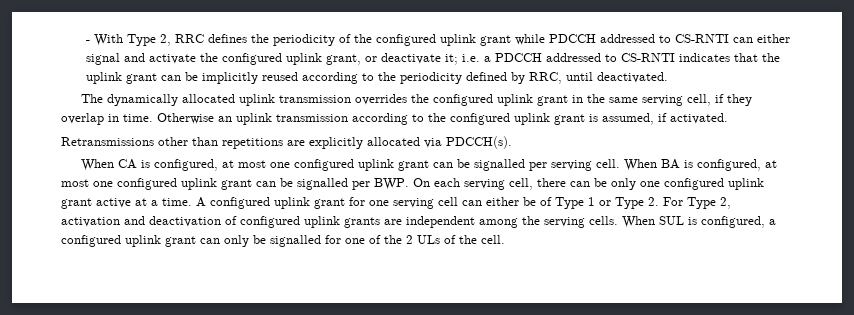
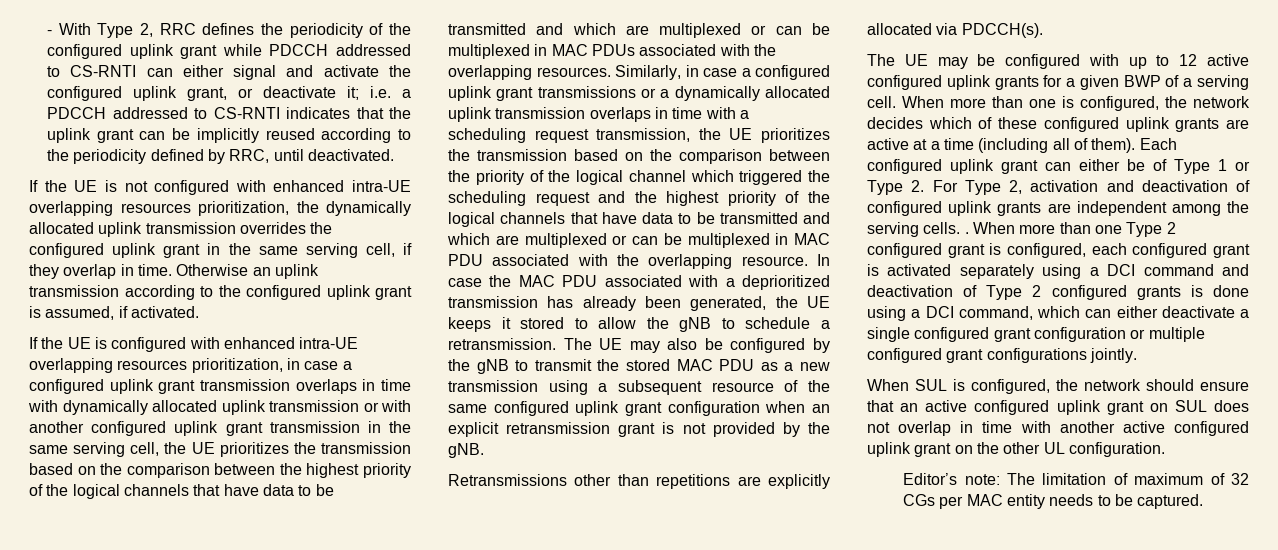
[80,94,103,103] The -> [29,180,411,195] [29,201,319,216] If the UE is not configured with enhanced intra-UE overlapping resources prioritization, the
(728, 118) none -> [29,337,359,352] [29,358,352,373] [29,379,412,394] [28,400,411,415] [29,421,412,436] [29,442,411,457] [29,463,411,478] [29,484,334,499] [448,23,830,38] [448,44,776,59] [448,65,830,80] [448,86,830,101] [448,107,749,122] [448,128,830,143] [448,149,830,164] [448,170,830,185] [448,191,830,206] [448,212,830,227] [447,233,830,248] [448,254,830,269] [448,275,830,290] [448,296,830,311] [448,317,830,332] [448,338,830,353] [448,359,831,374] [448,380,831,395] [448,401,831,416] [448,422,830,437] [448,443,484,458] // If the UE is configured with enhanced intra-UE overlapping resources prioritization, in case a configured uplink grant transmission overlaps in time with dynamically allocated uplink transmission or with another configured uplink grant transmission in the same serving cell, the UE prioritizes the transmission based on the comparison between the highest priority of the logical channels that have data to be transmitted and which are multiplexed or can be multiplexed in MAC PDUs associated with the overlapping resources. Similarly, in case a configured uplink grant transmissions or a dynamically allocated uplink transmission overlaps in time with a scheduling request transmission, the UE prioritizes the transmission based on the comparison between the priority of the logical channel which triggered the scheduling request and the highest priority of the logical channels that have data to be transmitted and which are multiplexed or can be multiplexed in MAC PDU associated with the overlapping resource. In case the MAC PDU associated with a deprioritized transmission has already been generated, the UE keeps it stored to allow the gNB to schedule a retransmission. The UE may also be configured by the gNB to transmit the stored MAC PDU as a new transmission using a subsequent resource of the same configured uplink grant configuration when an explicit retransmission grant is not provided by the gNB.
[80,159,777,171] [61,178,764,190] [61,197,458,209] When CA is configured, at most one configured uplink grant can be signalled per serving cell. When BA is configured, at most one configured uplink grant can be signalled per BWP. On each serving cell, there can be only one configured uplink grant active at a time. A configured uplink grant for one serving cell -> [867,54,1249,69] [867,75,1249,90] [867,96,1250,111] [867,117,1249,132] [867,138,1177,153] [867,159,1038,174] The UE may be configured with up to 12 active configured uplink grants for a given BWP of a serving cell. When more than one is configured, the network decides which of these configured uplink grants are active at a time (including all of them). Each configured uplink grant
[622,216,776,228] [61,235,505,247] When SUL is configured, a configured uplink grant can only be signalled for one of the 2 ULs of the cell. -> [964,222,1176,237] [867,243,1250,258] [867,264,1249,279] [867,285,1249,300] [867,306,1249,321] [867,327,1205,342] [867,348,1137,363] [867,379,1249,394] [867,400,1249,415] [867,421,1249,436] [867,442,1165,457] [903,473,1249,485] [903,494,1204,509] . When more than one Type 2 configured grant is configured, each configured grant is activated separately using a DCI command and deactivation of Type 2 configured grants is done using a DCI command, which can either deactivate a single configured grant configuration or multiple configured grant configurations jointly. // When SUL is configured, the network should ensure that an active configured uplink grant on SUL does not overlap in time with another active configured uplink grant on the other UL configuration. // Editor’s note: The limitation of maximum of 32 CGs per MAC entity needs to be captured.

